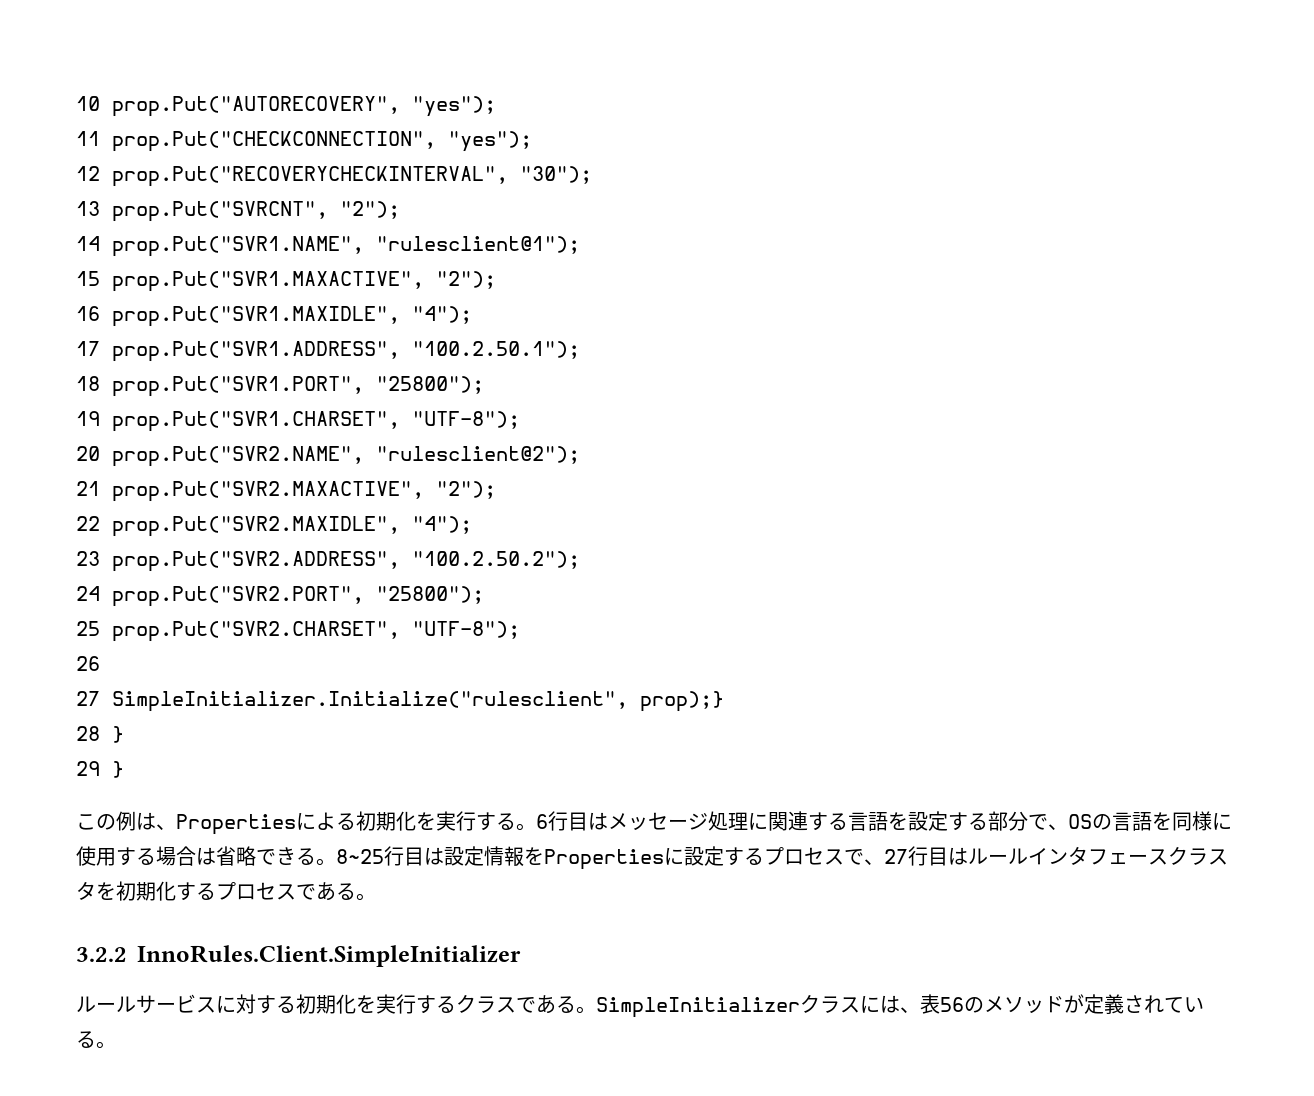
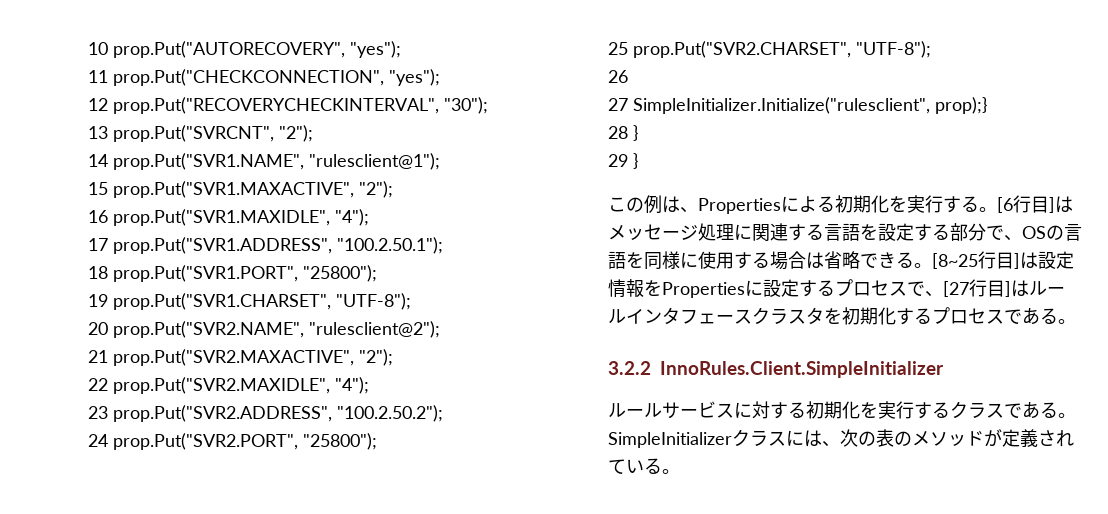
[536,811,588,831] 6行目 -> [997,195,1055,213] [6行目]
[336,846,424,866] 8~25行目 -> [932,251,1020,269] [8~25行目]
[884,846,948,866] 27行目 -> [943,279,1011,297] [27行目]
[920,994,964,1014] 表56 -> [840,429,894,447] 次の表

